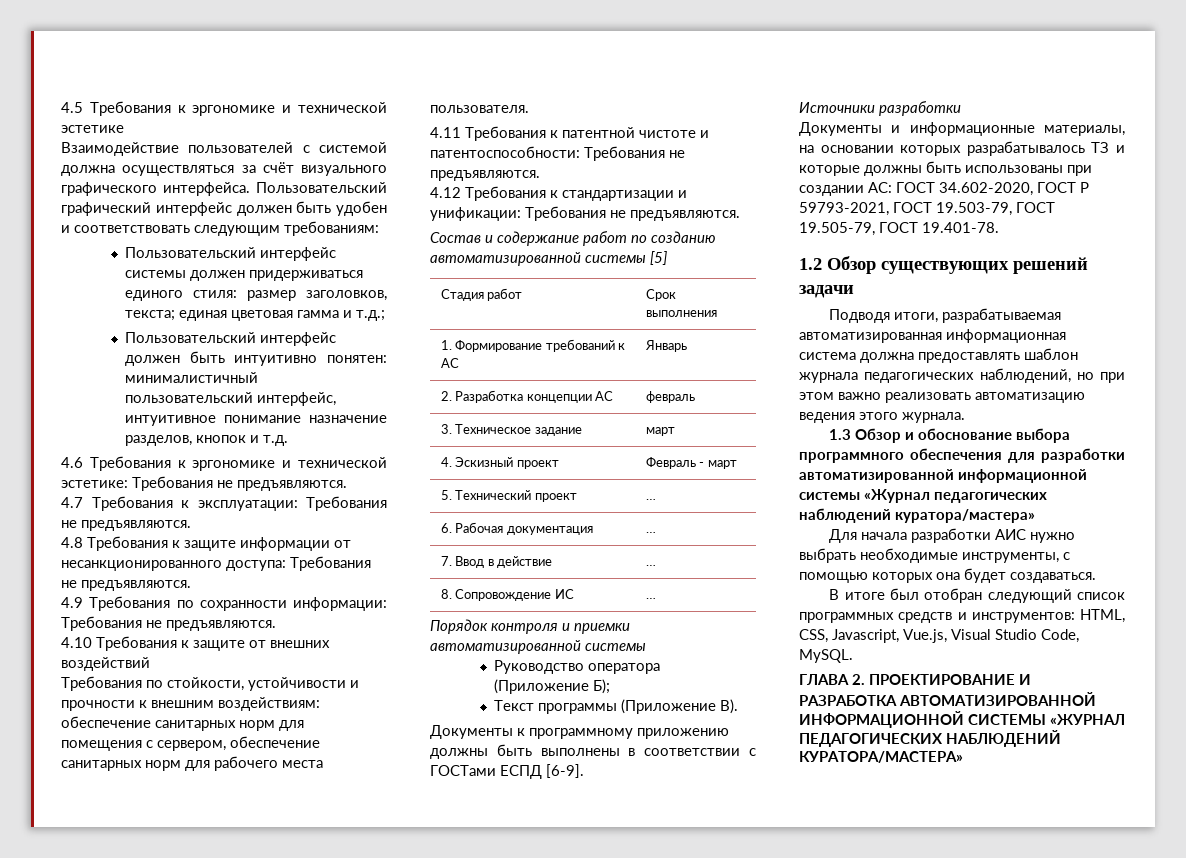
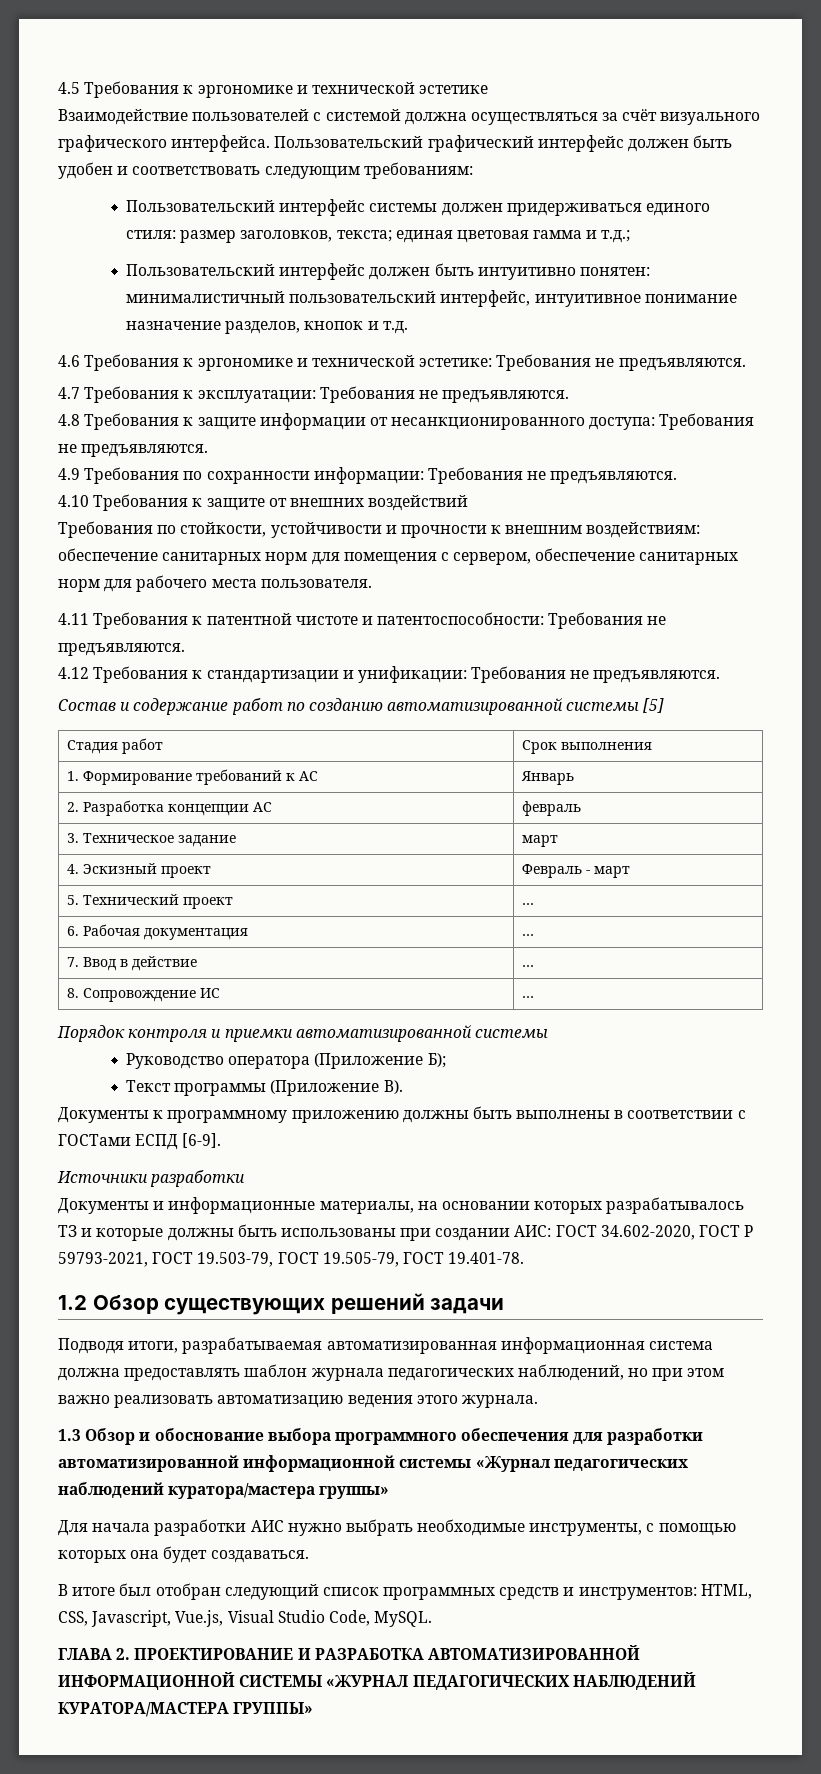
[868,182,892,193] АС: -> [514,1225,552,1237] АИС:
[895,509,1035,523] куратора/мастера» -> [168,1483,390,1499] куратора/мастера группы»
[799,751,963,763] КУРАТОРА/МАСТЕРА» -> [58,1702,314,1717] КУРАТОРА/МАСТЕРА ГРУППЫ»

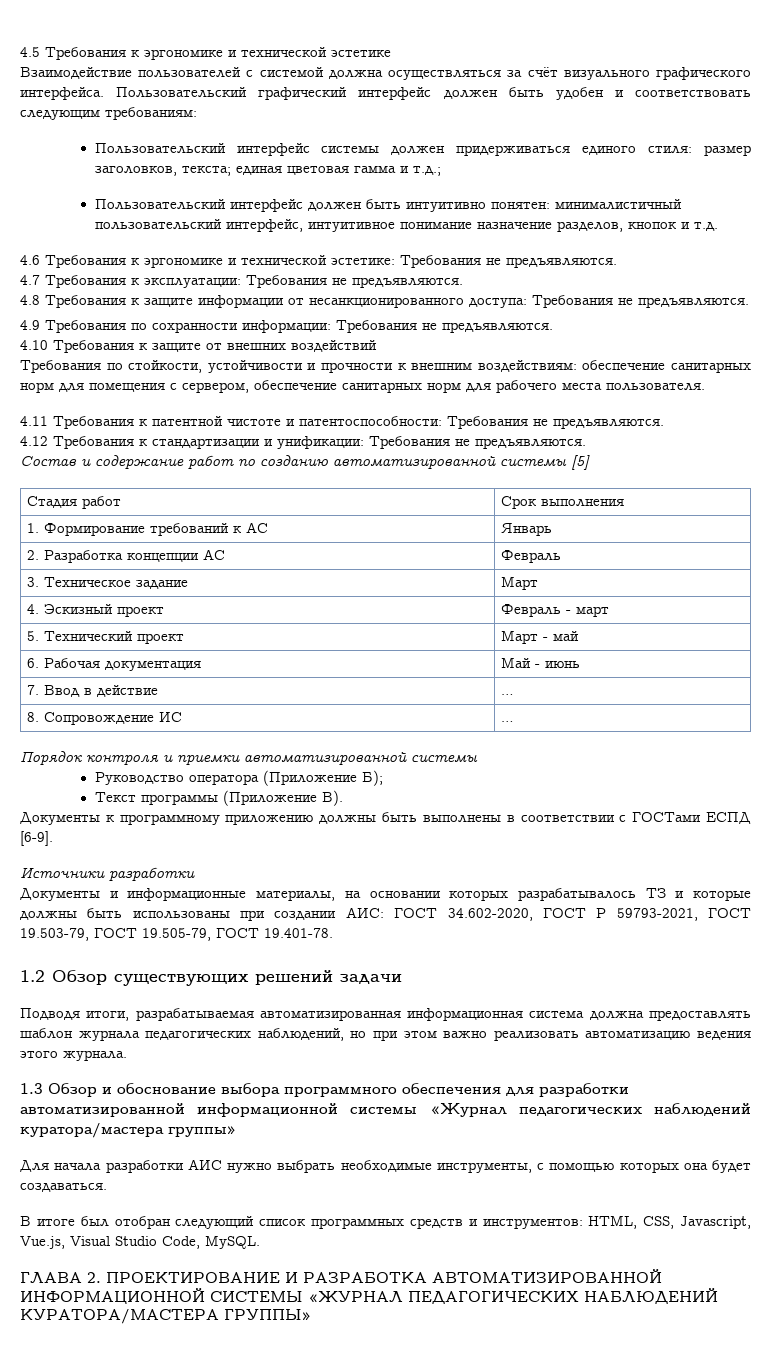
[521,801,581,816] февраль -> [501,550,562,563] Февраль
[521,835,558,847] март -> [501,576,539,590] Март
[521,903,534,905] … -> [501,630,580,644] Март - май
[521,934,534,936] … -> [501,657,581,669] Май - июнь

